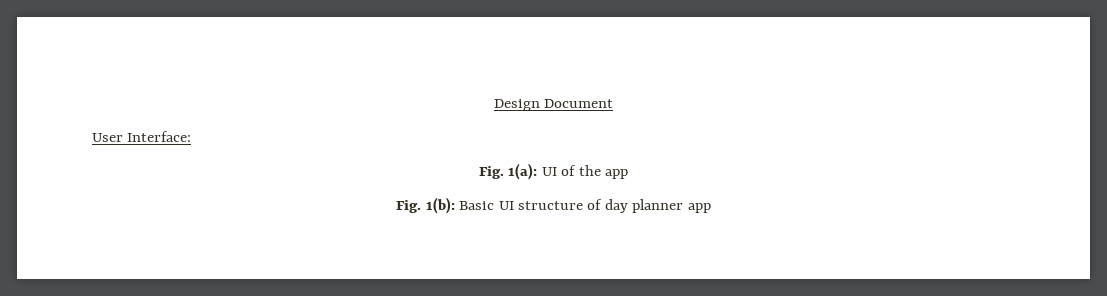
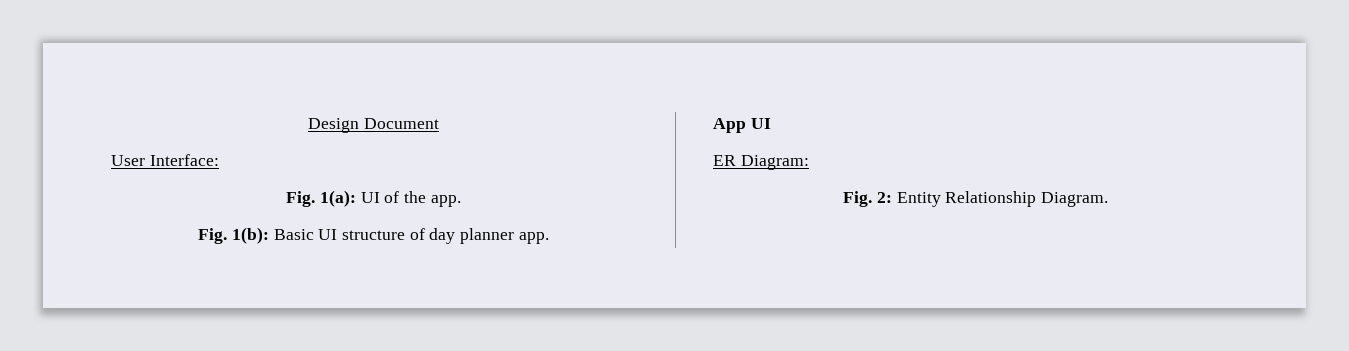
[605,169,629,179] app -> [430,195,461,207] app.
[687,203,711,213] app -> [518,232,549,244] [713,118,772,133] [713,155,810,170] [843,191,1108,207] app. // App UI // ER Diagram: // Fig. 2: Entity Relationship Diagram.

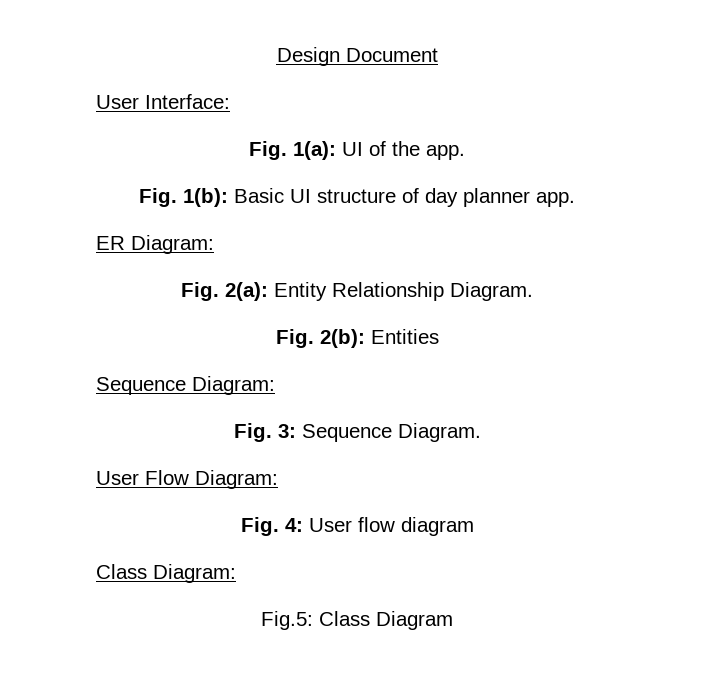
[713,118,772,133] // App UI -> (575, 199) none
[876,192,892,203] 2: -> [225,282,268,301] 2(a):
(1108, 199) none -> [275,329,439,348] [96,376,276,395] [233,423,481,442] [96,470,279,489] [240,517,474,536] [96,564,237,583] [261,611,453,630] // Fig. 2(b): Entities // Sequence Diagram: // Fig. 3: Sequence Diagram. // User Flow Diagram: // Fig. 4: User flow diagram // Class Diagram: // Fig.5: Class Diagram

